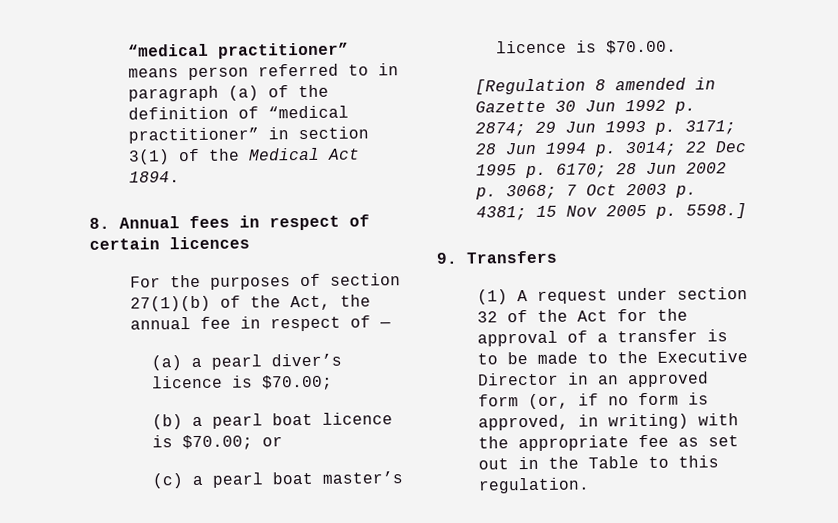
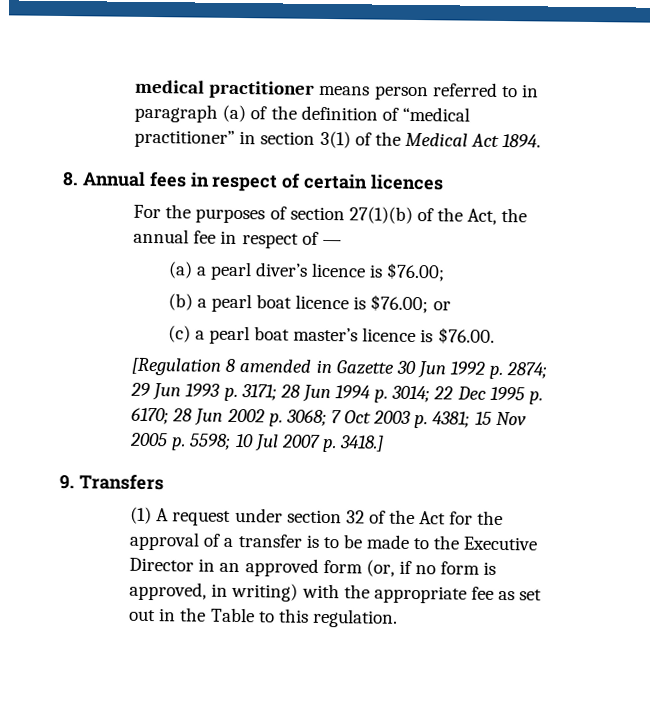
[128,42,350,59] “medical practitioner” -> [135,79,316,99] medical practitioner
[261,374,333,391] $70.00; -> [386,262,446,282] $76.00;
[181,434,253,451] $70.00; -> [370,294,429,314] $76.00;
[605,39,677,55] $70.00. -> [437,327,495,344] $76.00.
[686,203,748,219] 5598.] -> [189,433,385,453] 5598; 10 Jul 2007 p. 3418.]

